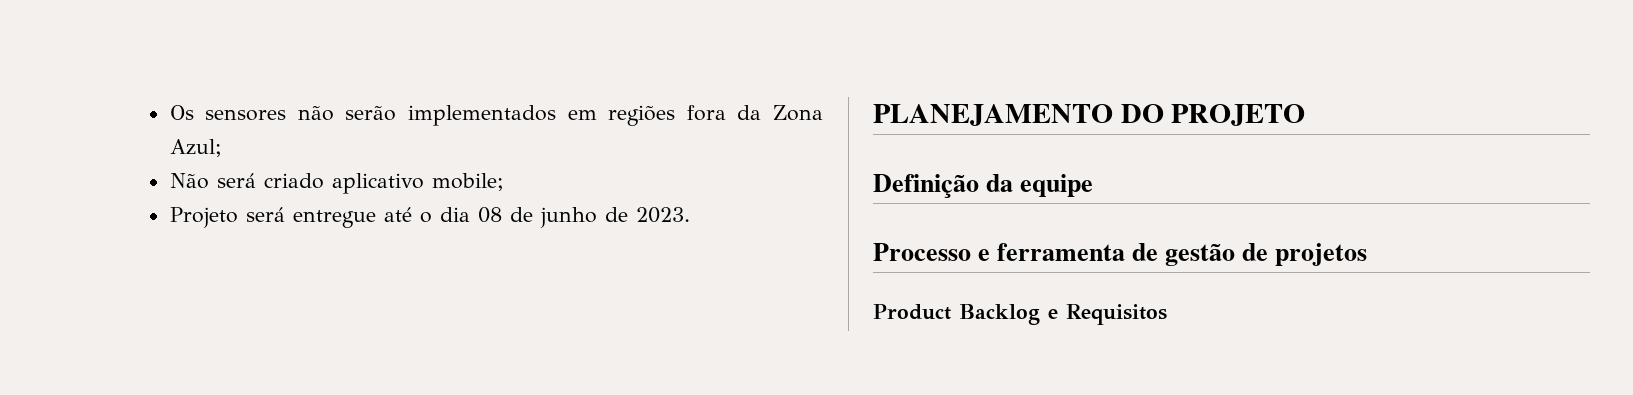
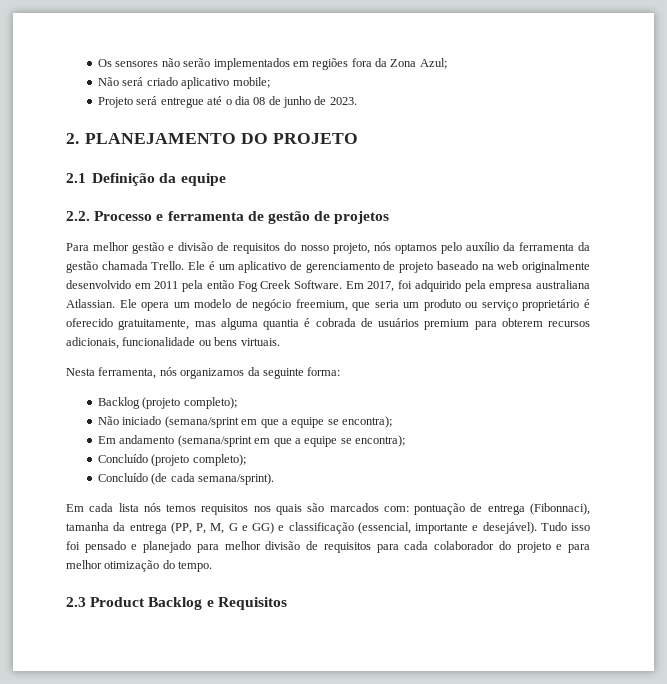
(690, 215) none -> [66,133,79,144] 2.
(1306, 115) none -> [66,173,86,183] 2.1
(1094, 185) none -> [66,211,90,221] 2.2.
(1368, 254) none -> [66,242,590,254] [66,261,591,273] [66,280,590,292] [66,299,591,311] [66,318,590,330] [66,337,280,349] [66,367,341,379] [98,397,237,409] [98,416,393,428] [98,435,406,447] [98,454,246,466] [98,473,275,485] [66,503,590,515] [66,522,590,534] [66,541,590,553] [66,560,213,572] [66,597,86,607] Para melhor gestão e divisão de requisitos do nosso projeto, nós optamos pelo auxílio da ferramenta da gestão chamada Trello. Ele é um aplicativo de gerenciamento de projeto baseado na web originalmente desenvolvido em 2011 pela então Fog Creek Software. Em 2017, foi adquirido pela empresa australiana Atlassian. Ele opera um modelo de negócio freemium, que seria um produto ou serviço proprietário é oferecido gratuitamente, mas alguma quantia é cobrada de usuários premium para obterem recursos adicionais, funcionalidade ou bens virtuais. // Nesta ferramenta, nós organizamos da seguinte forma: // Backlog (projeto completo); // Não iniciado (semana/sprint em que a equipe se encontra); // Em andamento (semana/sprint em que a equipe se encontra); // Concluído (projeto completo); // Concluído (de cada semana/sprint). // Em cada lista nós temos requisitos nos quais são marcados com: pontuação de entrega (Fibonnaci), tamanha da entrega (PP, P, M, G e GG) e classificação (essencial, importante e desejável). Tudo isso foi pensado e planejado para melhor divisão de requisitos para cada colaborador do projeto e para melhor otimização do tempo. // 2.3

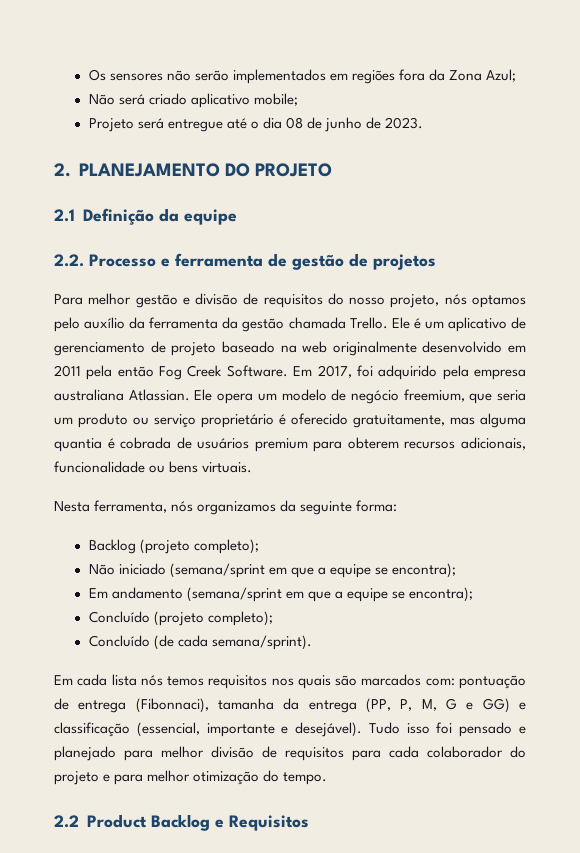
[66,597,86,607] 2.3 -> [54,815,79,828] 2.2

